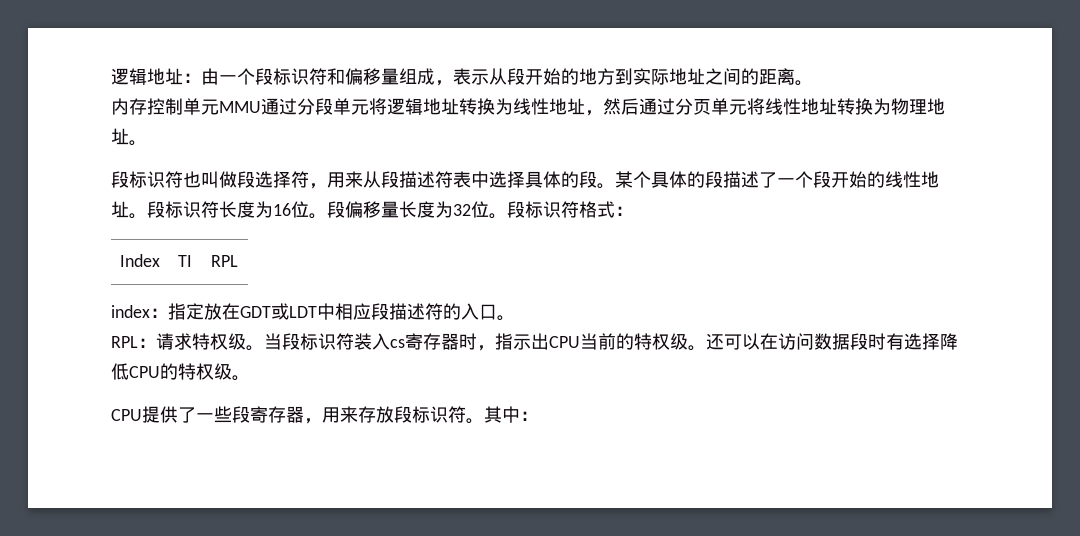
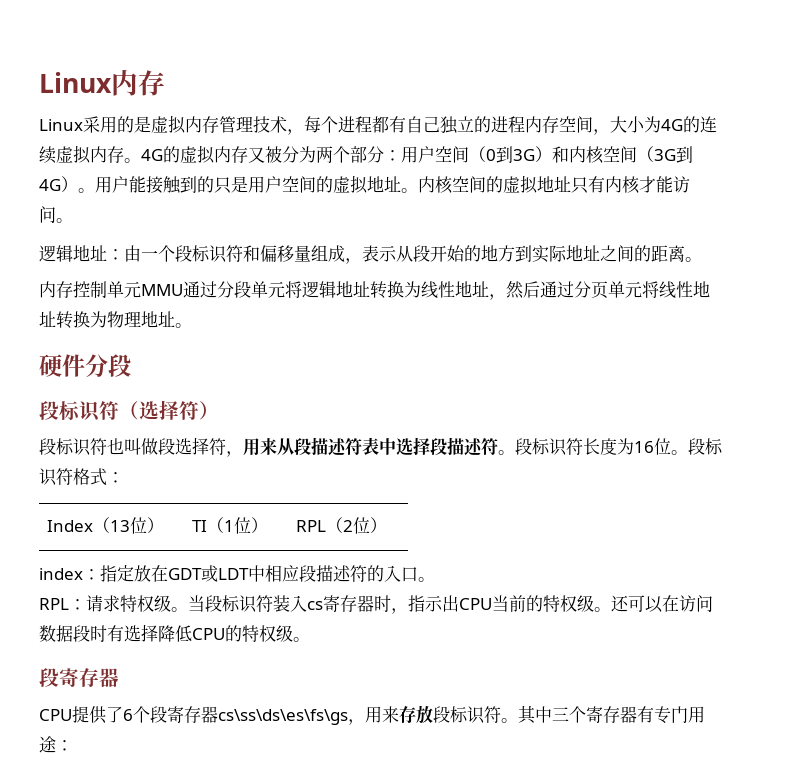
(111, 76) none -> [39,69,165,96] [39,115,717,135] [39,145,693,164] [39,175,690,194] [39,206,73,223] Linux内存 // Linux采用的是虚拟内存管理技术，每个进程都有自己独立的进程内存空间，大小为4G的连续虚拟内存。4G的虚拟内存又被分为两个部分：用户空间（0到3G）和内核空间（3G到4G）。用户能接触到的只是用户空间的虚拟地址。内核空间的虚拟地址只有内核才能访问。 //
(147, 143) none -> [39,354,131,378] [39,400,219,422] // 硬件分段 // 段标识符（选择符）
[525,171,939,189] [111,201,129,218] 具体的段。某个具体的段描述了一个段开始的线性地址 -> [430,437,498,456] 段描述符
[345,201,525,219] 偏移量长度为32位。段 -> (705, 446) none
(160, 260) none -> [92,517,164,534] （13位）
[210,255,238,267] | RPL -> [206,517,268,534] [295,517,387,534] （1位） | RPL（2位）
(250, 378) none -> [39,668,119,687] // 段寄存器
[196,406,304,423] 一些段寄存器 -> [123,706,348,725] 6个段寄存器cs\ss\ds\es\fs\gs
(520, 414) none -> [552,706,705,724] [39,736,56,753] 三个寄存器有专门用途

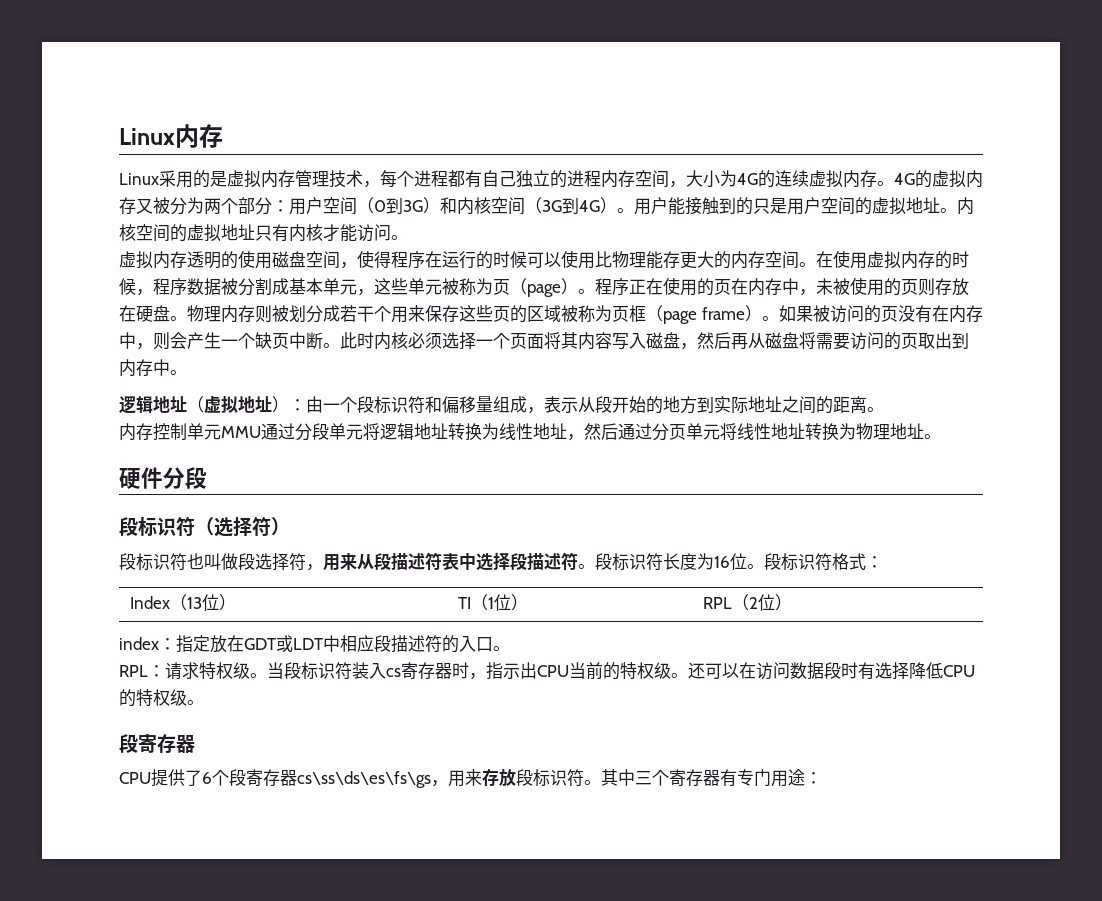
[39,245,107,262] // 逻辑地址 -> [119,250,969,269] [119,277,969,297] [119,305,983,324] [119,332,969,350] [119,359,187,377] [119,395,289,414] // 虚拟内存透明的使用磁盘空间，使得程序在运行的时候可以使用比物理能存更大的内存空间。在使用虚拟内存的时候，程序数据被分割成基本单元，这些单元被称为页（page）。程序正在使用的页在内存中，未被使用的页则存放在硬盘。物理内存则被划分成若干个用来保存这些页的区域被称为页框（page frame）。如果被访问的页没有在内存中，则会产生一个缺页中断。此时内核必须选择一个页面将其内容写入磁盘，然后再从磁盘将需要访问的页取出到内存中。 // 逻辑地址（虚拟地址）

